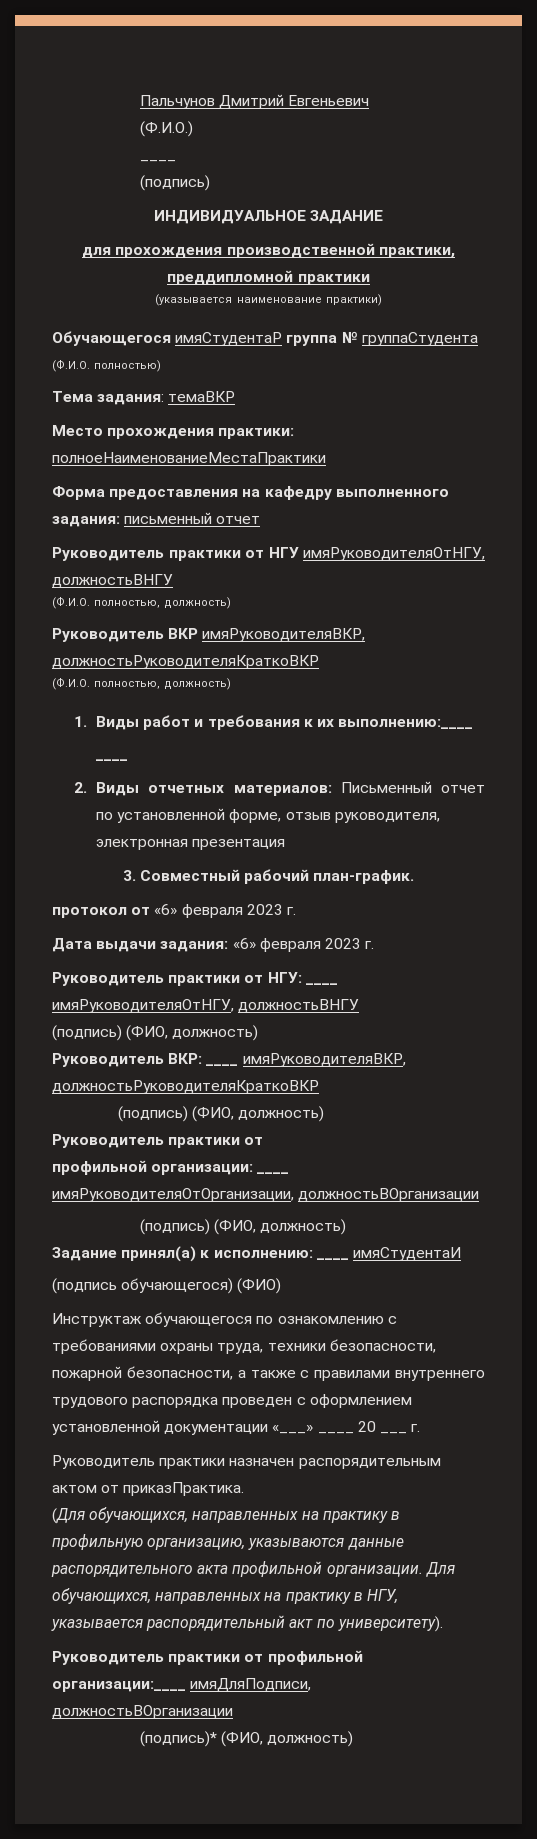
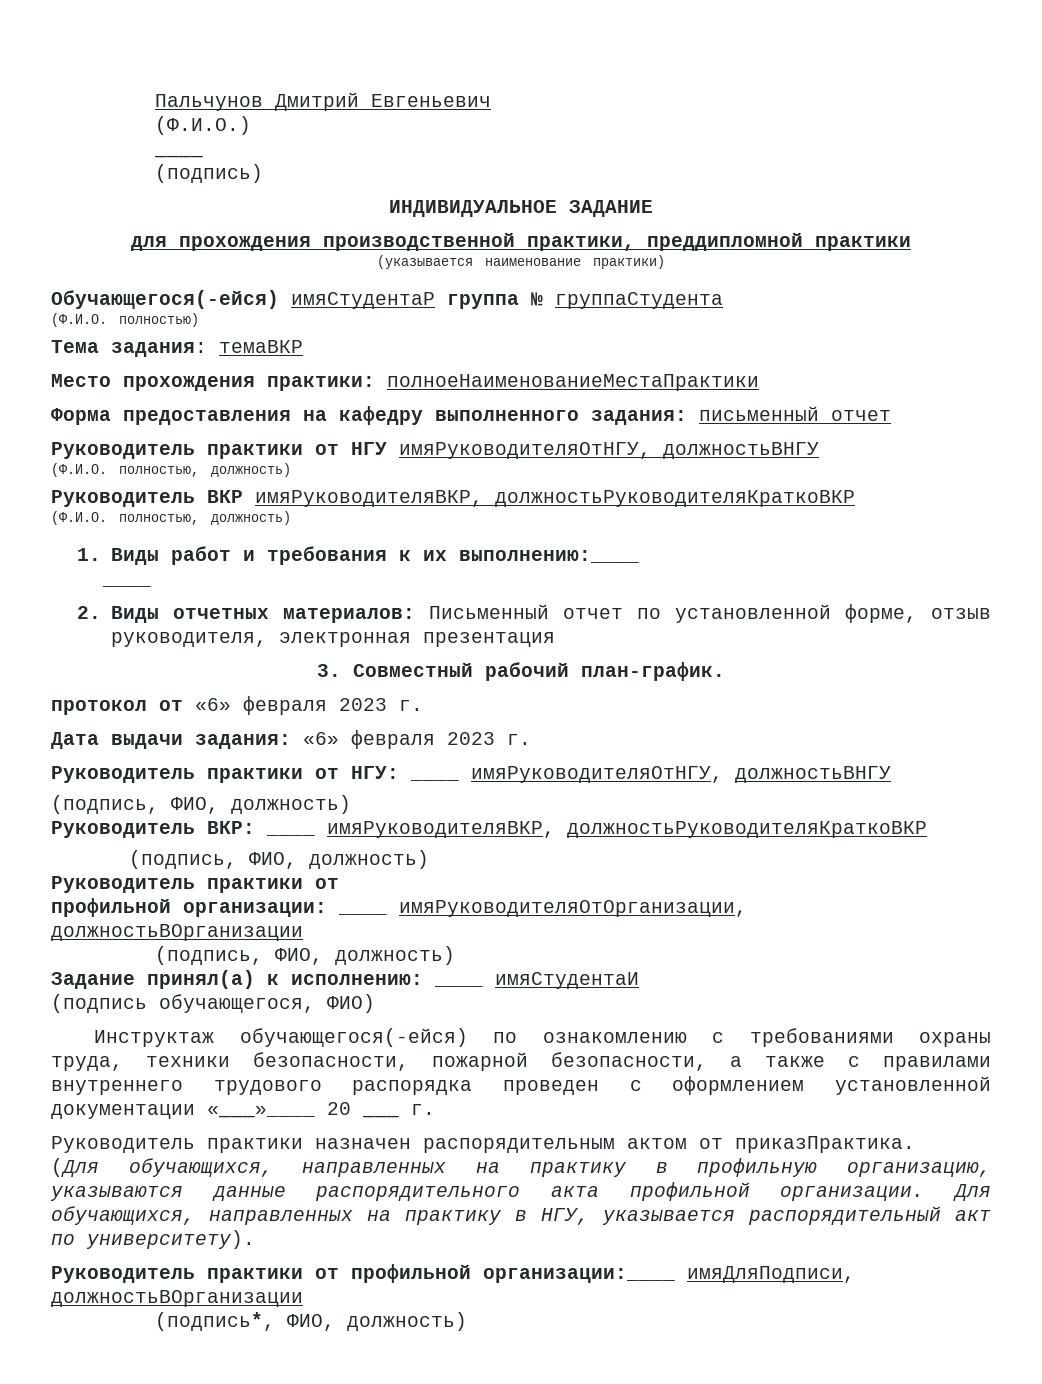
[52,331,171,346] Обучающегося -> [51,290,279,309] Обучающегося(-ейся)
[52,1025,169,1041] (подпись) (ФИО, -> [51,795,219,814] (подпись, ФИО,
[117,1106,235,1122] (подпись) (ФИО, -> [128,850,297,869] (подпись, ФИО,
[139,1219,257,1235] (подпись) (ФИО, -> [154,946,323,965] (подпись, ФИО,
[121,1278,282,1294] обучающегося) (ФИО) -> [159,994,375,1013] обучающегося, ФИО)
[145,1312,253,1327] обучающегося -> [239,1028,468,1047] обучающегося(-ейся)
[272,1425,354,1434] «___» ____ -> [207,1106,315,1118] «___»____
[139,1731,264,1747] (подпись)* (ФИО, -> [154,1312,335,1331] (подпись*, ФИО,

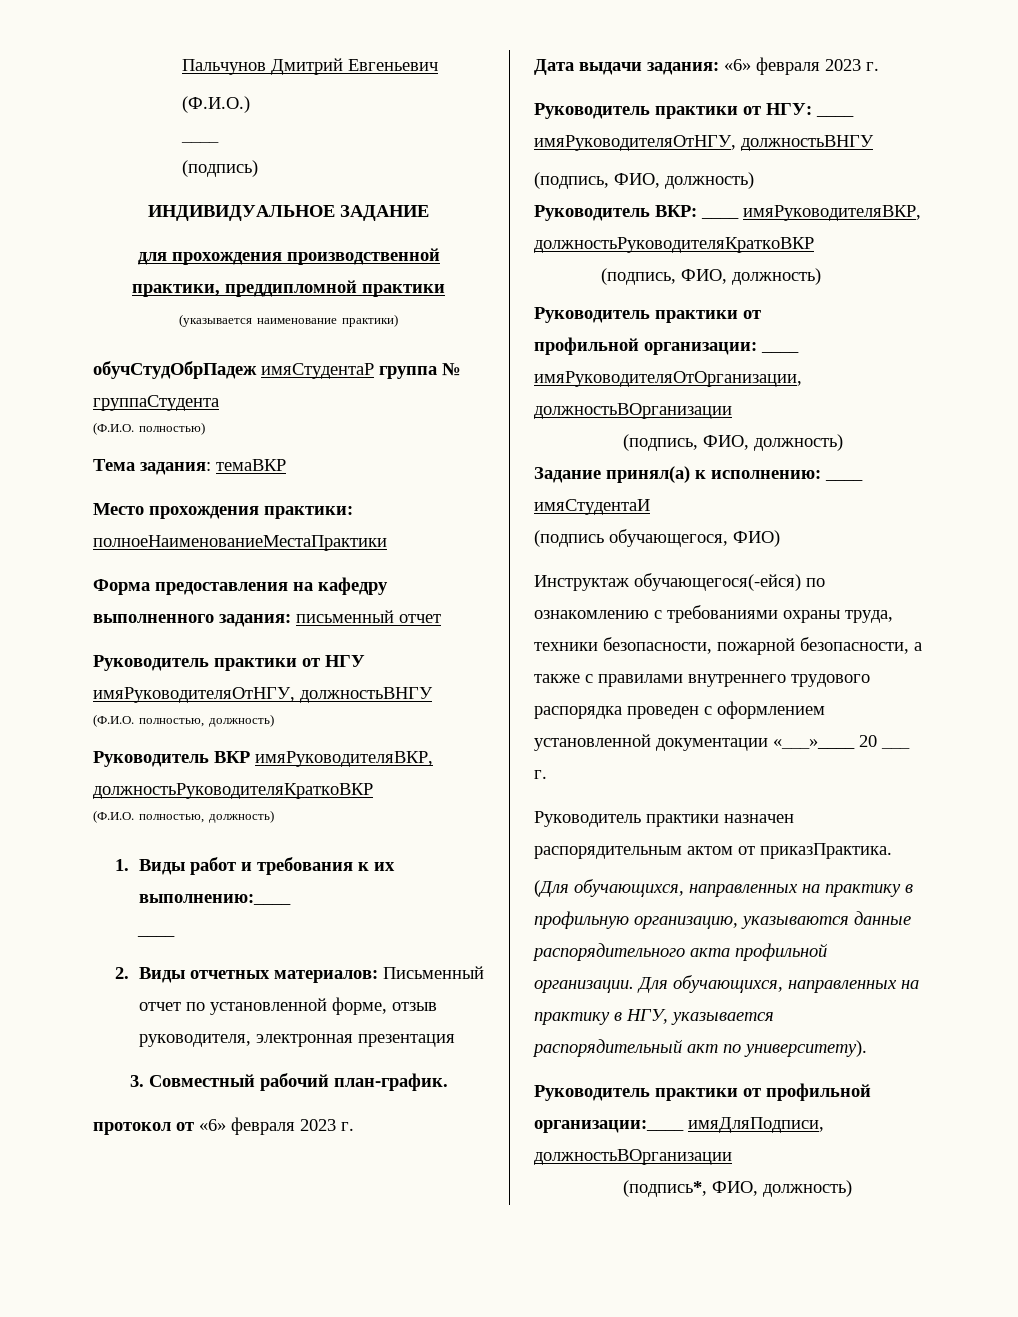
[51,290,279,309] Обучающегося(-ейся) -> [93,361,257,379] обучСтудОбрПадеж

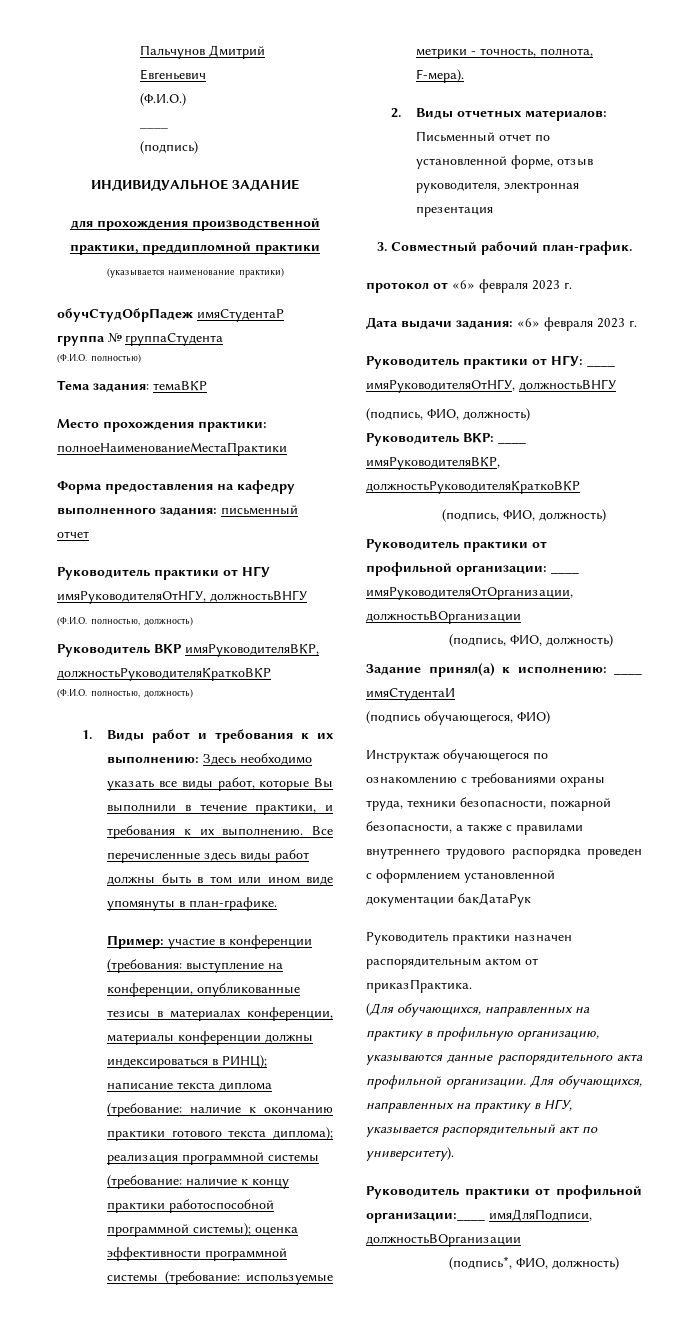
[138,894,291,905] [136,935,175,937] выполнению:____ // ____ -> [107,753,313,765] [107,777,333,791] [107,804,333,815] [107,825,333,839] [107,849,310,863] [107,873,333,885] [107,897,278,911] [107,935,313,949] [107,959,284,973] [107,983,301,997] [107,1007,333,1021] [107,1031,314,1045] [107,1055,268,1069] [107,1082,273,1091] [107,1103,333,1117] [107,1127,333,1141] [107,1152,320,1165] [107,1175,290,1189] [107,1199,275,1213] [107,1223,299,1237] [107,1247,288,1261] [107,1271,333,1285] [416,48,594,59] [416,69,465,83] выполнению: Здесь необходимо указать все виды работ, которые Вы выполнили в течение практики, и требования к их выполнению. Все перечисленные здесь виды работ должны быть в том или ином виде упомянуты в план-графике. // Пример: участие в конференции (требования: выступление на конференции, опубликованные тезисы в материалах конференции, материалы конференции должны индексироваться в РИНЦ); написание текста диплома (требование: наличие к окончанию практики готового текста диплома); реализация программной системы (требование: наличие к концу практики работоспособной программной системы); оценка эффективности программной системы (требование: используемые метрики - точность, полнота, F-мера).
[634,573,801,591] обучающегося(-ейся) -> [443,749,529,763] обучающегося
[773,735,877,749] [881,747,910,749] [534,770,547,779] «___»____ 20 ___ г. -> [458,893,531,907] бакДатаРук

